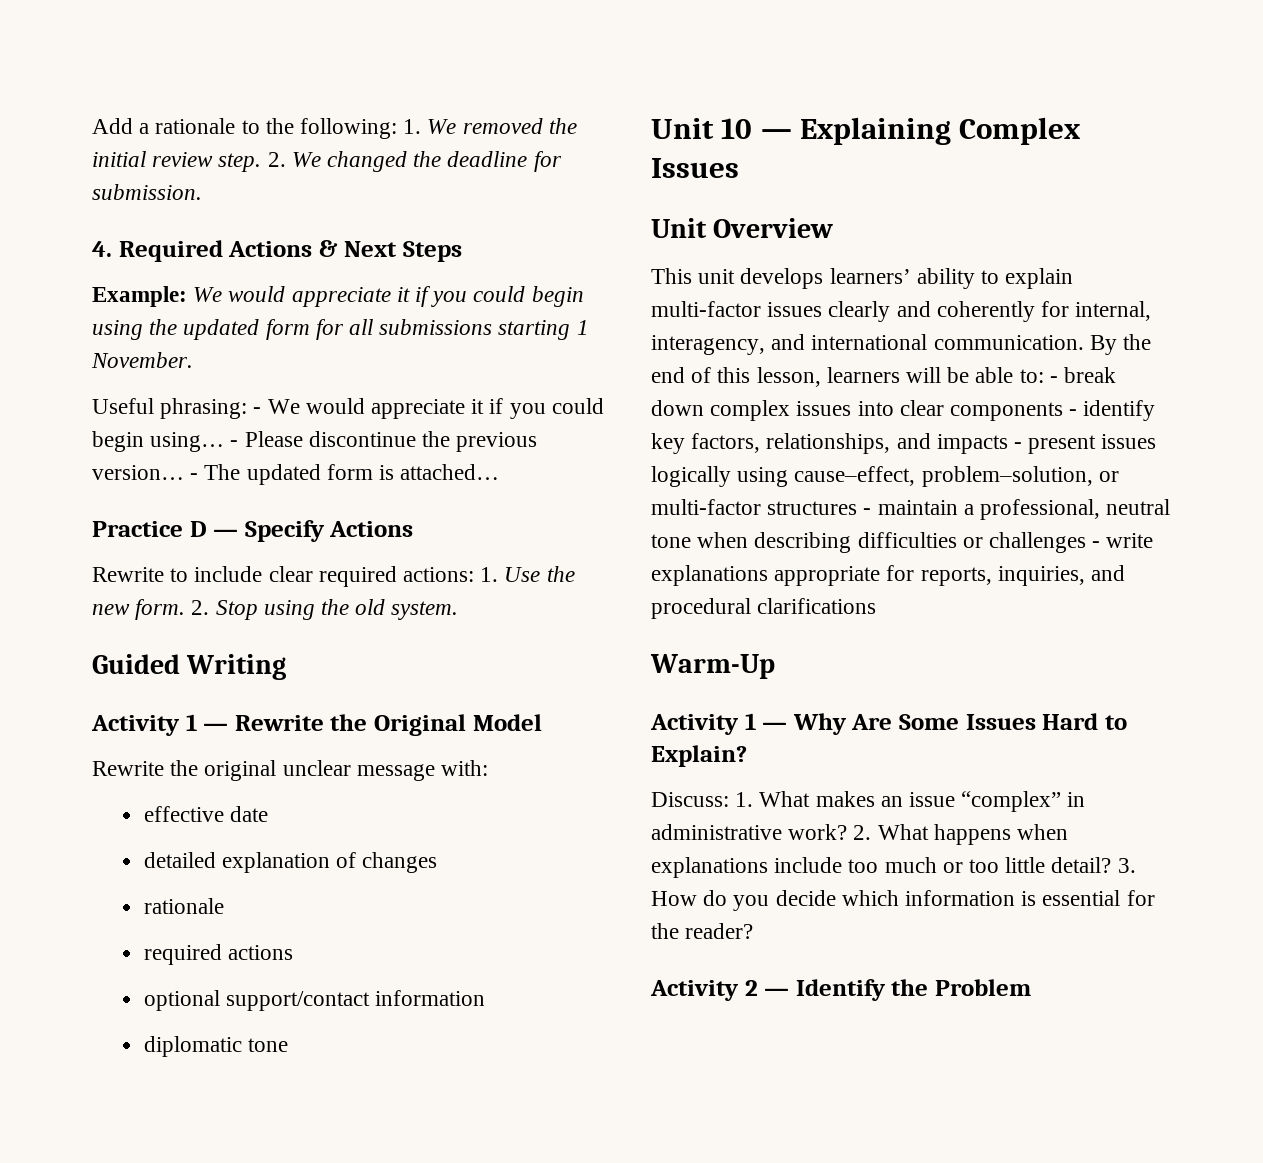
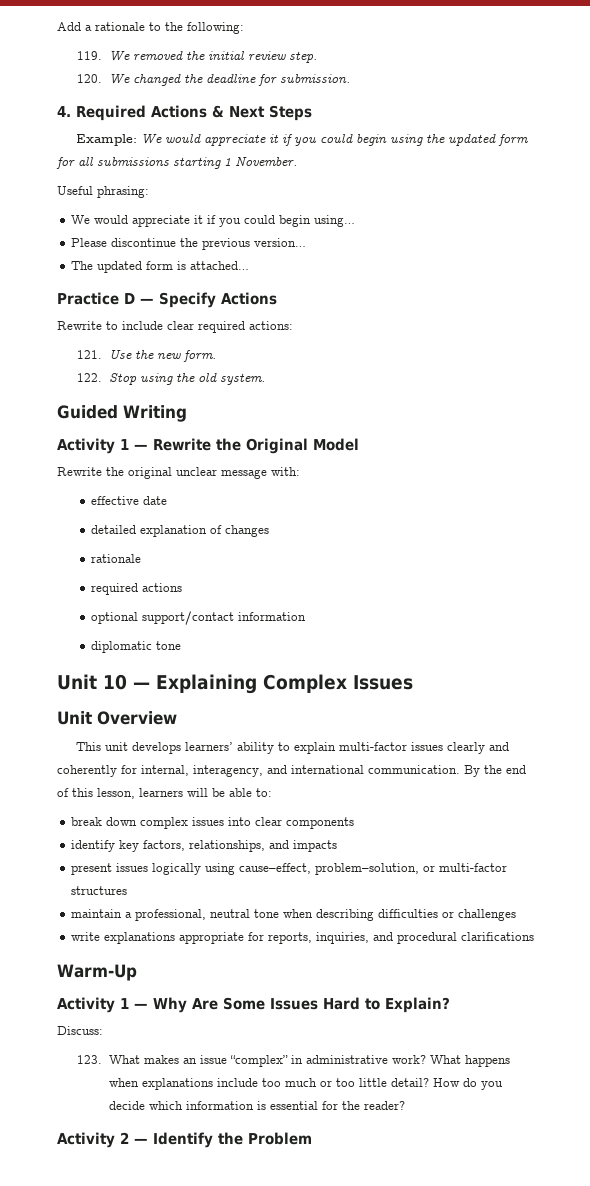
[403,119,422,134] 1. -> [76,51,102,60] // 119.
[267,152,286,167] 2. -> [76,74,102,83] // 120.
[253,407,262,414] - -> (149, 192) //
[230,440,239,447] - -> (356, 221) //
[190,473,199,480] - -> (307, 242) //
[480,567,499,582] 1. -> [76,350,102,359] // 121.
[191,600,210,615] 2. -> [76,373,102,382] // 122.
[1049,376,1058,383] - -> (272, 792) //
[1069,409,1078,416] - -> (355, 823) //
[1014,442,1023,449] - -> (338, 846) //
[863,508,872,515] - -> (128, 890) //
[1092,541,1101,548] - -> (517, 915) //
[735,792,754,807] 1. -> [76,1055,102,1064] // 123.
[853,825,872,840] 2. -> (426, 1059) none
[1117,858,1136,873] 3. -> (429, 1082) none

